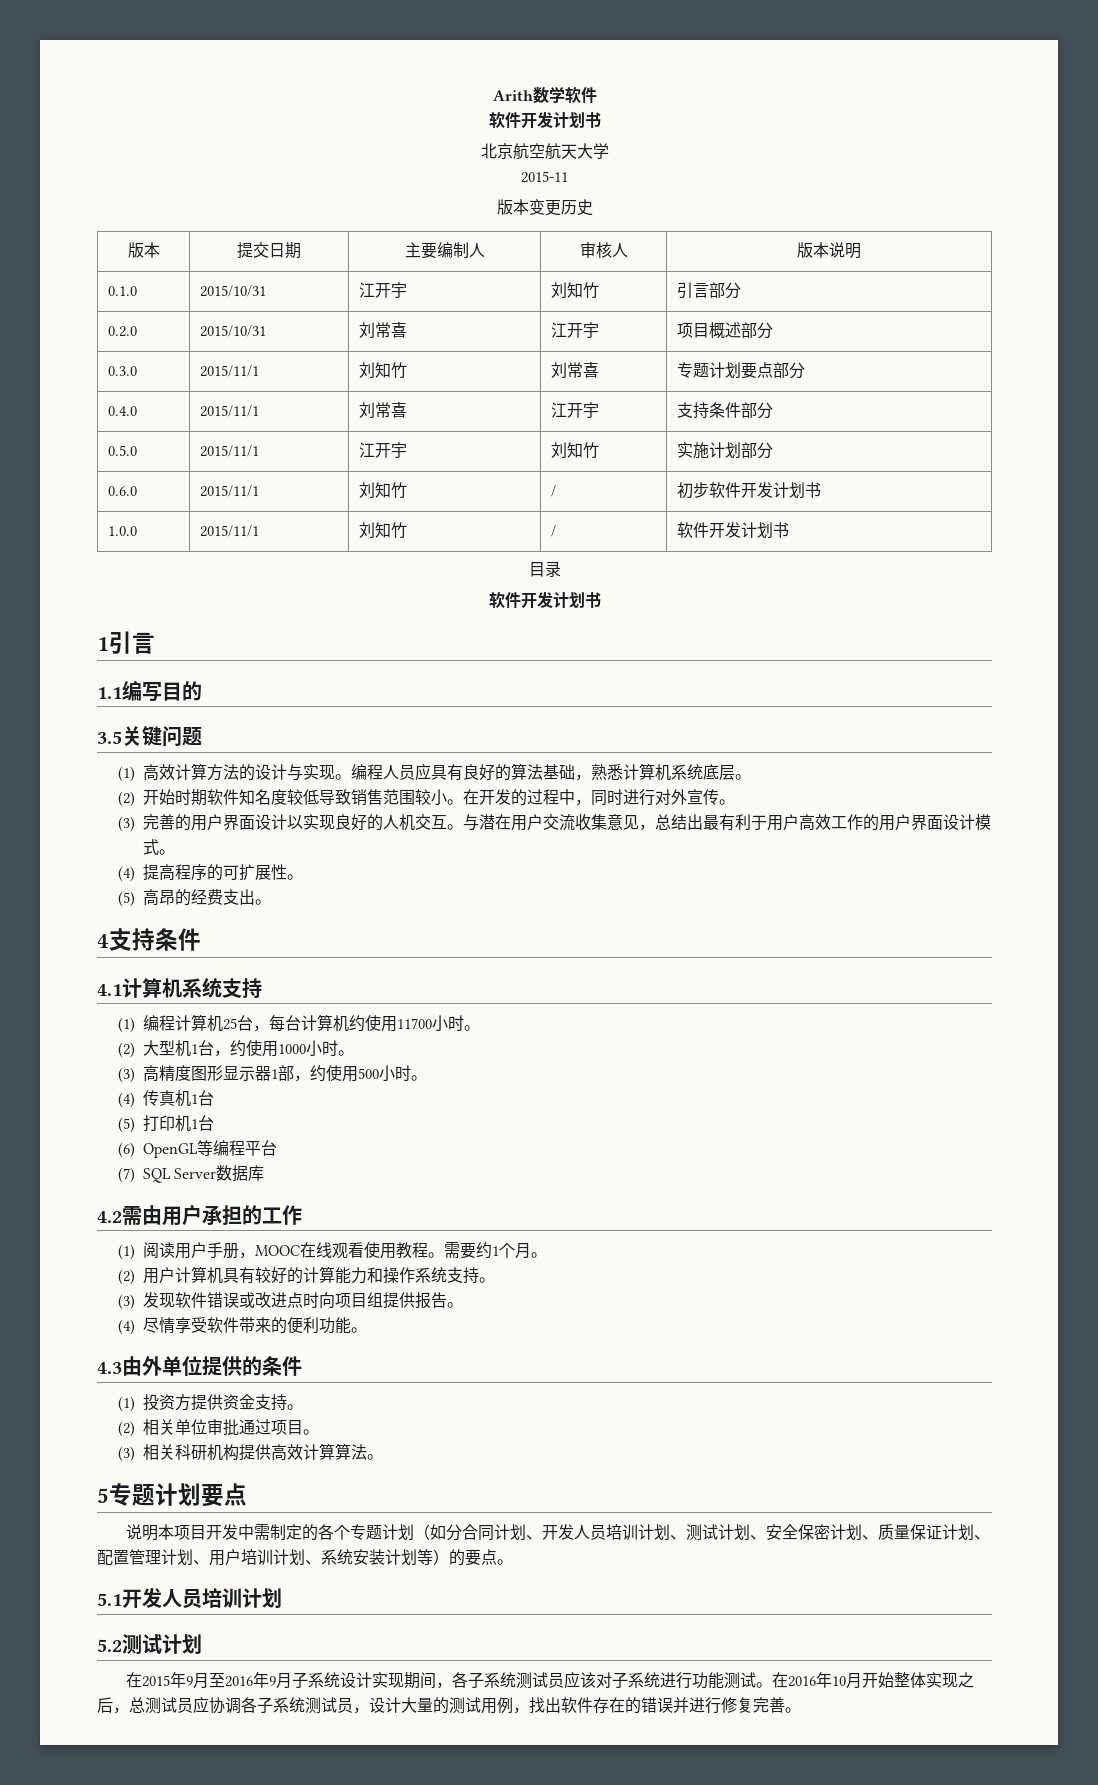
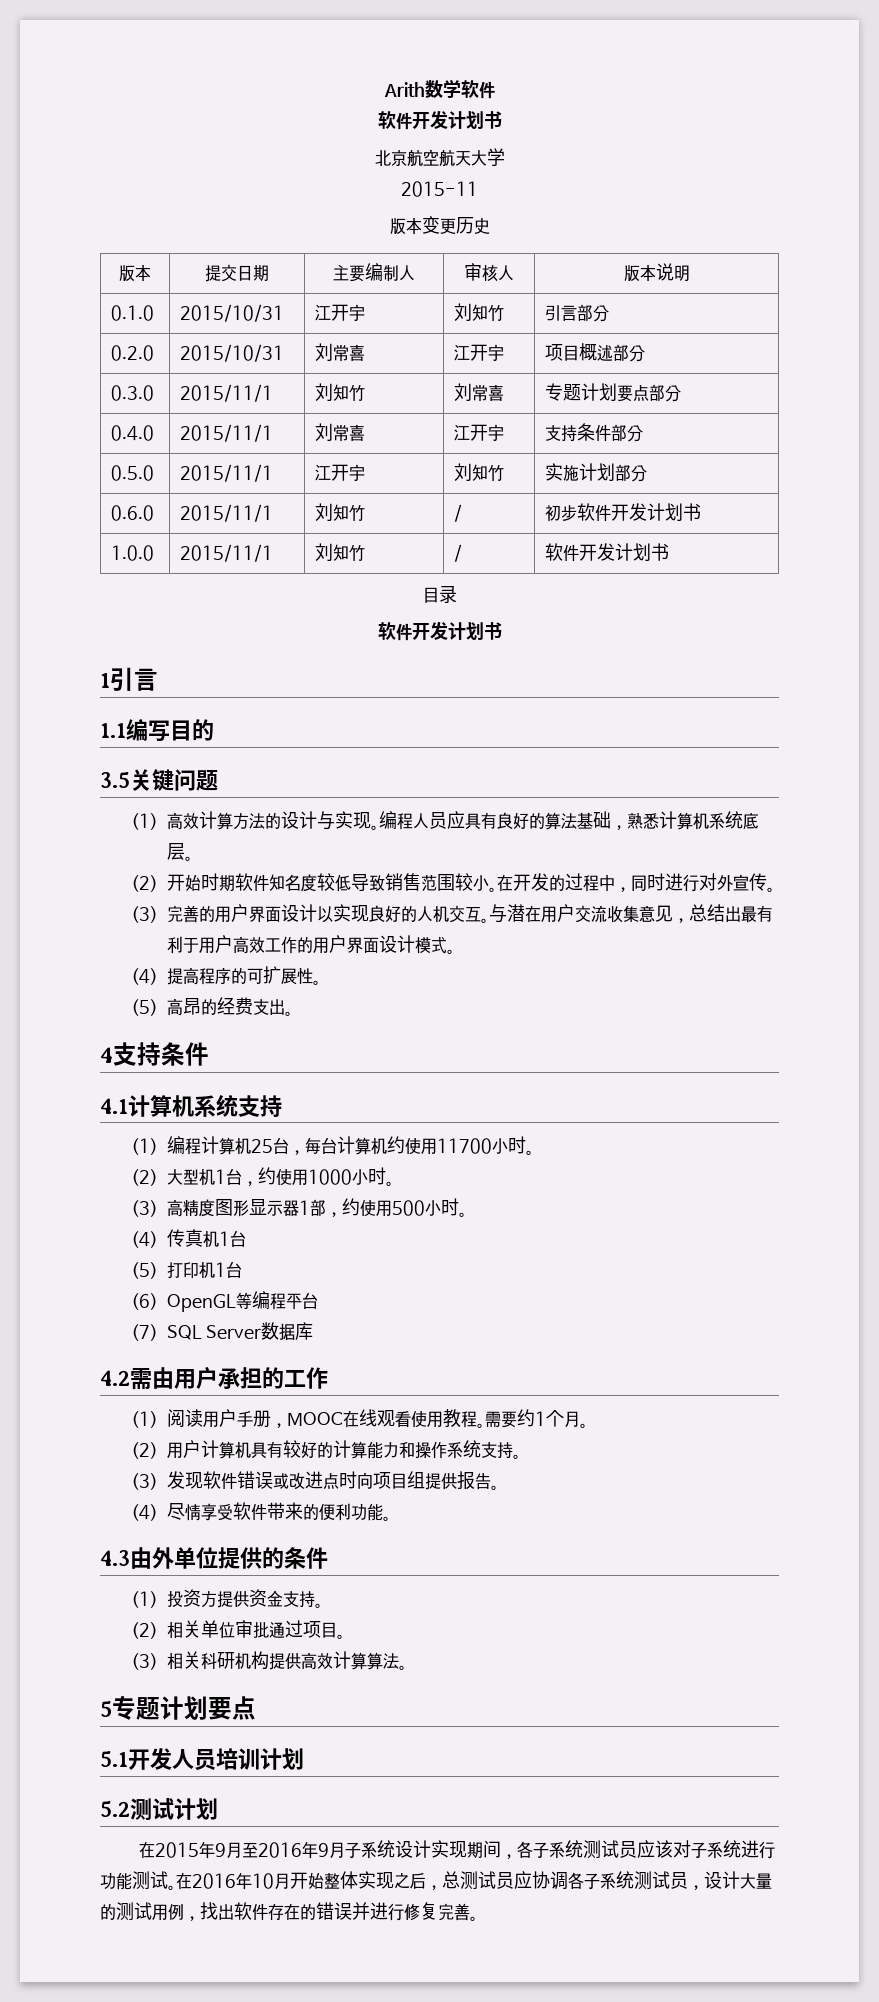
[125,1524,990,1541] [97,1549,513,1566] // 说明本项目开发中需制定的各个专题计划（如分合同计划、开发人员培训计划、测试计划、安全保密计划、质量保证计划、配置管理计划、用户培训计划、系统安装计划等）的要点。 -> (256, 1708) none

